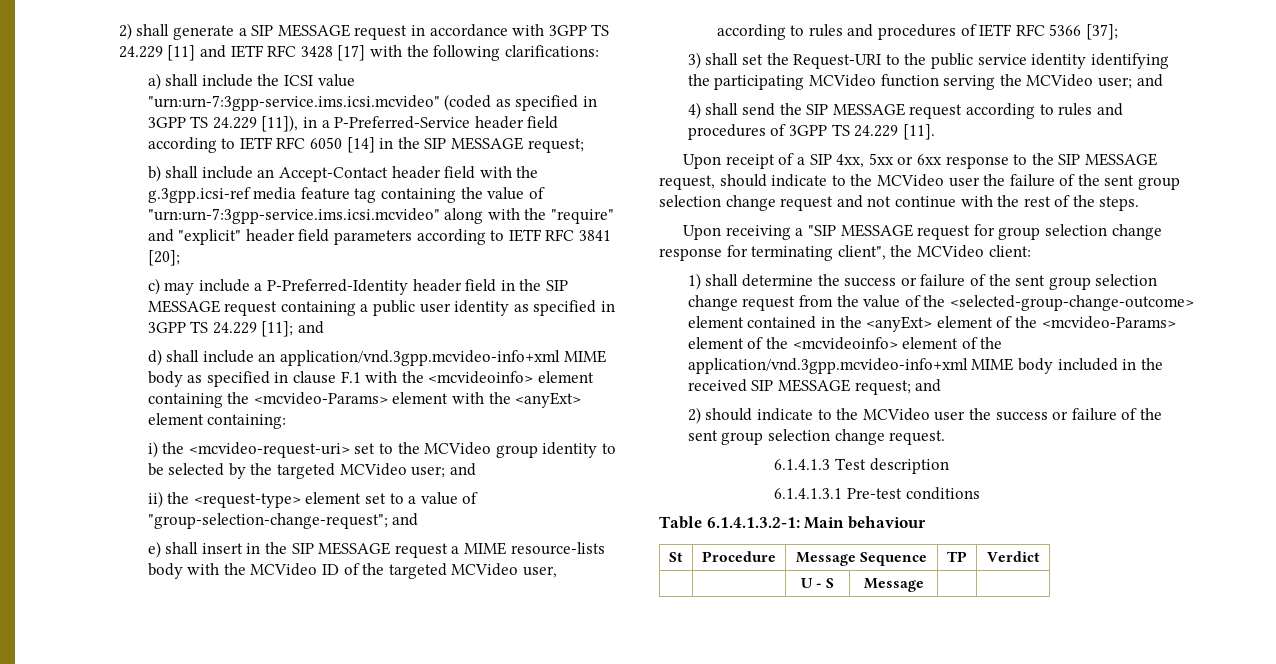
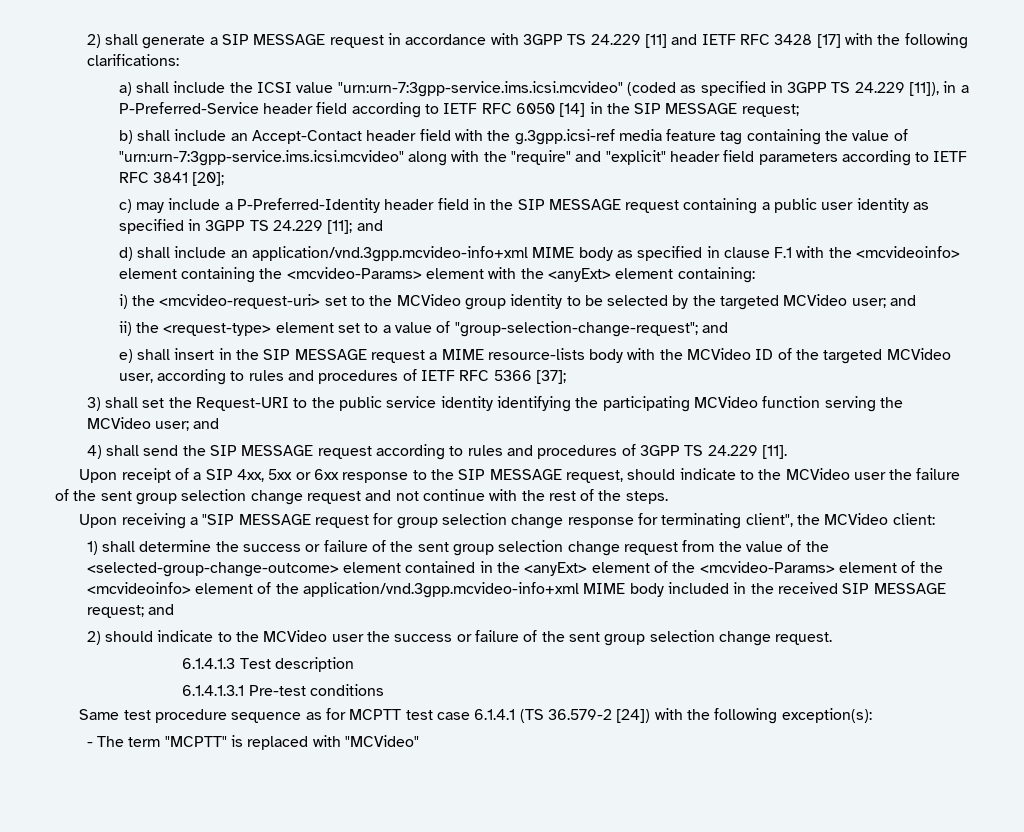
[659,516,926,529] [669,552,683,562] [702,551,776,562] [795,552,928,566] [947,551,967,562] [986,551,1040,562] [800,578,835,588] [863,578,924,592] Table 6.1.4.1.3.2-1: Main behaviour // St | Procedure | Message Sequence | TP | Verdict // | | U - S | Message | | -> [79,708,872,724] [86,735,420,750] Same test procedure sequence as for MCPTT test case 6.1.4.1 (TS 36.579-2 [24]) with the following exception(s): // - The term "MCPTT" is replaced with "MCVideo"

